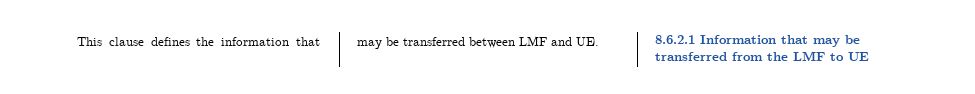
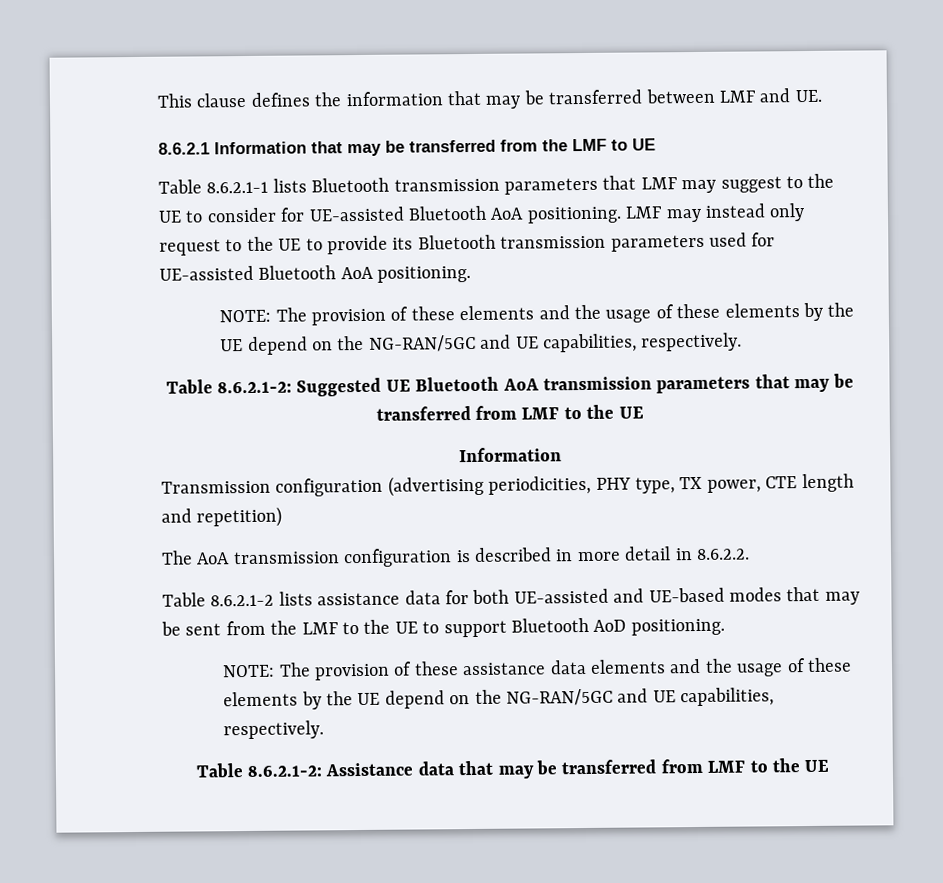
(869, 56) none -> [158,173,835,195] [158,203,806,224] [159,232,776,256] [159,265,472,283] [219,302,855,326] [220,332,743,355] [165,373,854,397] [375,404,644,421] [459,447,562,463] [161,473,854,497] [161,506,283,528] [161,546,750,568] [162,586,860,607] [161,617,725,638] [222,657,852,681] [223,687,775,710] [223,720,325,740] [195,758,830,779] // Table 8.6.2.1-1 lists Bluetooth transmission parameters that LMF may suggest to the UE to consider for UE-assisted Bluetooth AoA positioning. LMF may instead only request to the UE to provide its Bluetooth transmission parameters used for UE-assisted Bluetooth AoA positioning. // NOTE: The provision of these elements and the usage of these elements by the UE depend on the NG-RAN/5GC and UE capabilities, respectively. // Table 8.6.2.1-2: Suggested UE Bluetooth AoA transmission parameters that may be transferred from LMF to the UE // Information // Transmission configuration (advertising periodicities, PHY type, TX power, CTE length and repetition) // The AoA transmission configuration is described in more detail in 8.6.2.2. // Table 8.6.2.1-2 lists assistance data for both UE-assisted and UE-based modes that may be sent from the LMF to the UE to support Bluetooth AoD positioning. // NOTE: The provision of these assistance data elements and the usage of these elements by the UE depend on the NG-RAN/5GC and UE capabilities, respectively. // Table 8.6.2.1-2: Assistance data that may be transferred from LMF to the UE

